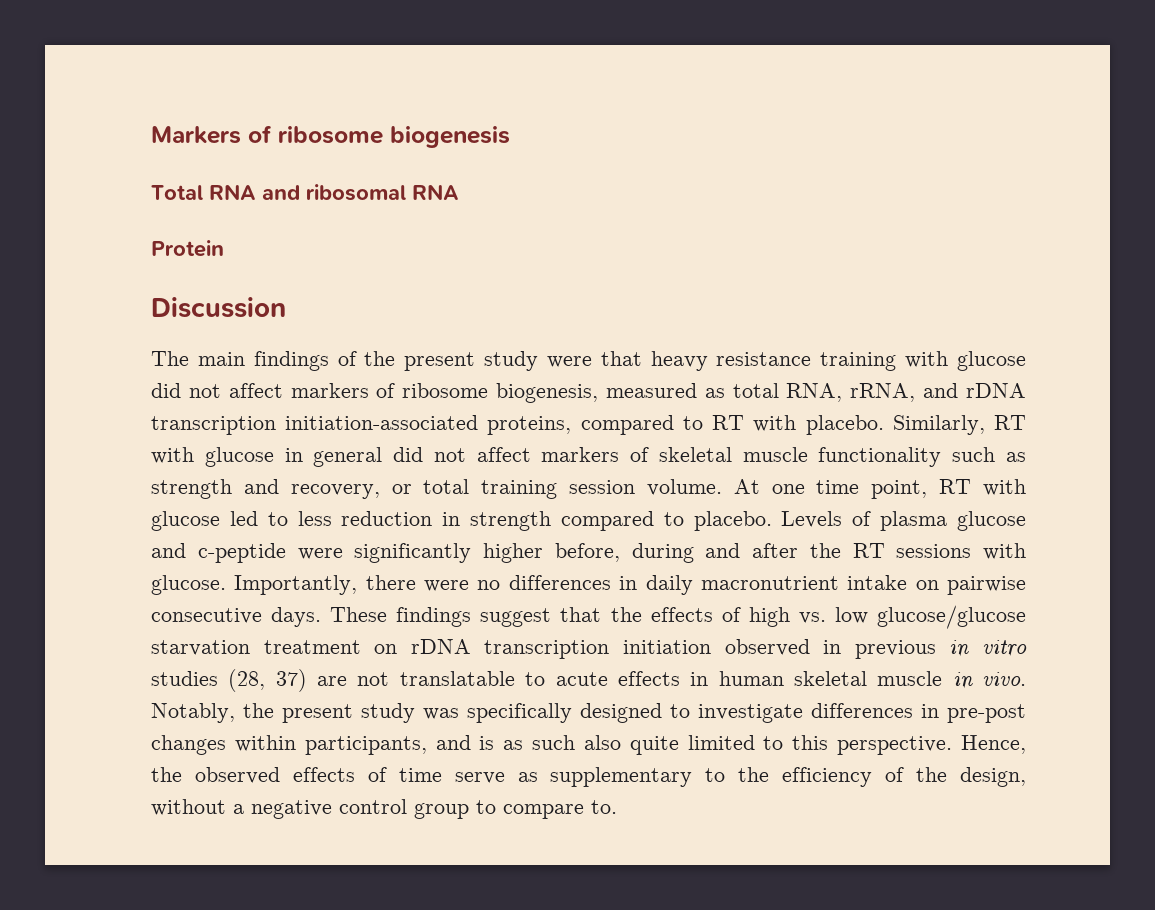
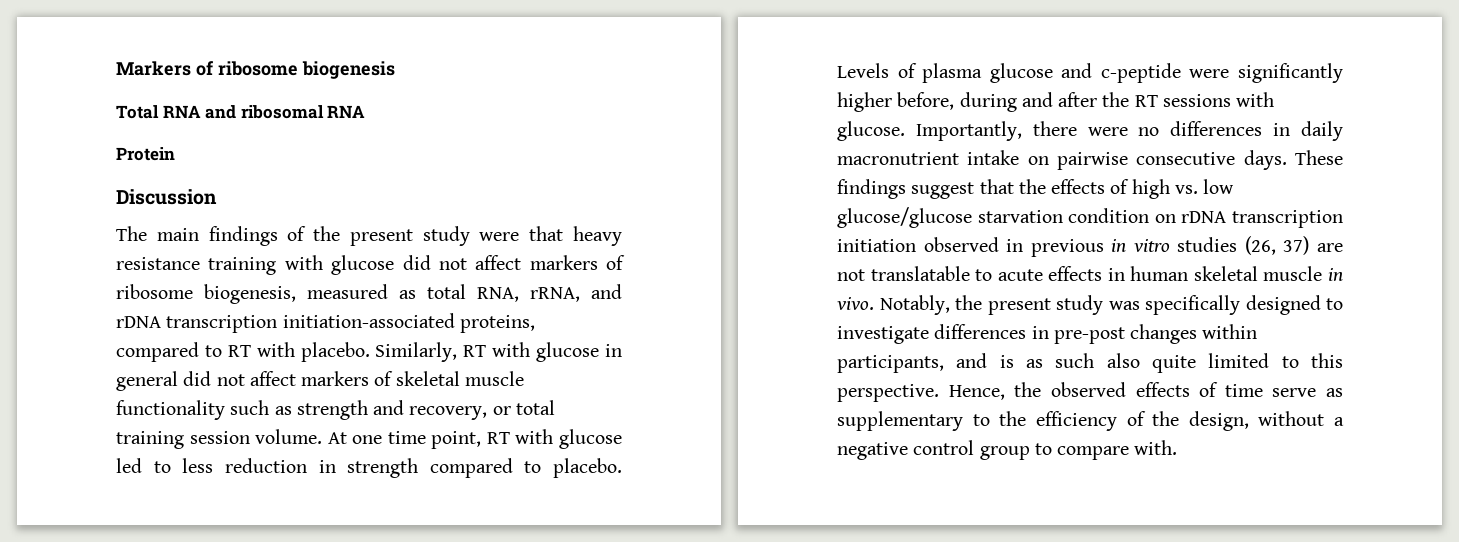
[263,640,361,654] treatment -> [1068,208,1150,223] condition
[228,669,266,692] (28, -> [1244,236,1276,255] (26,
[591,800,617,814] to. -> [1134,440,1178,455] with.

